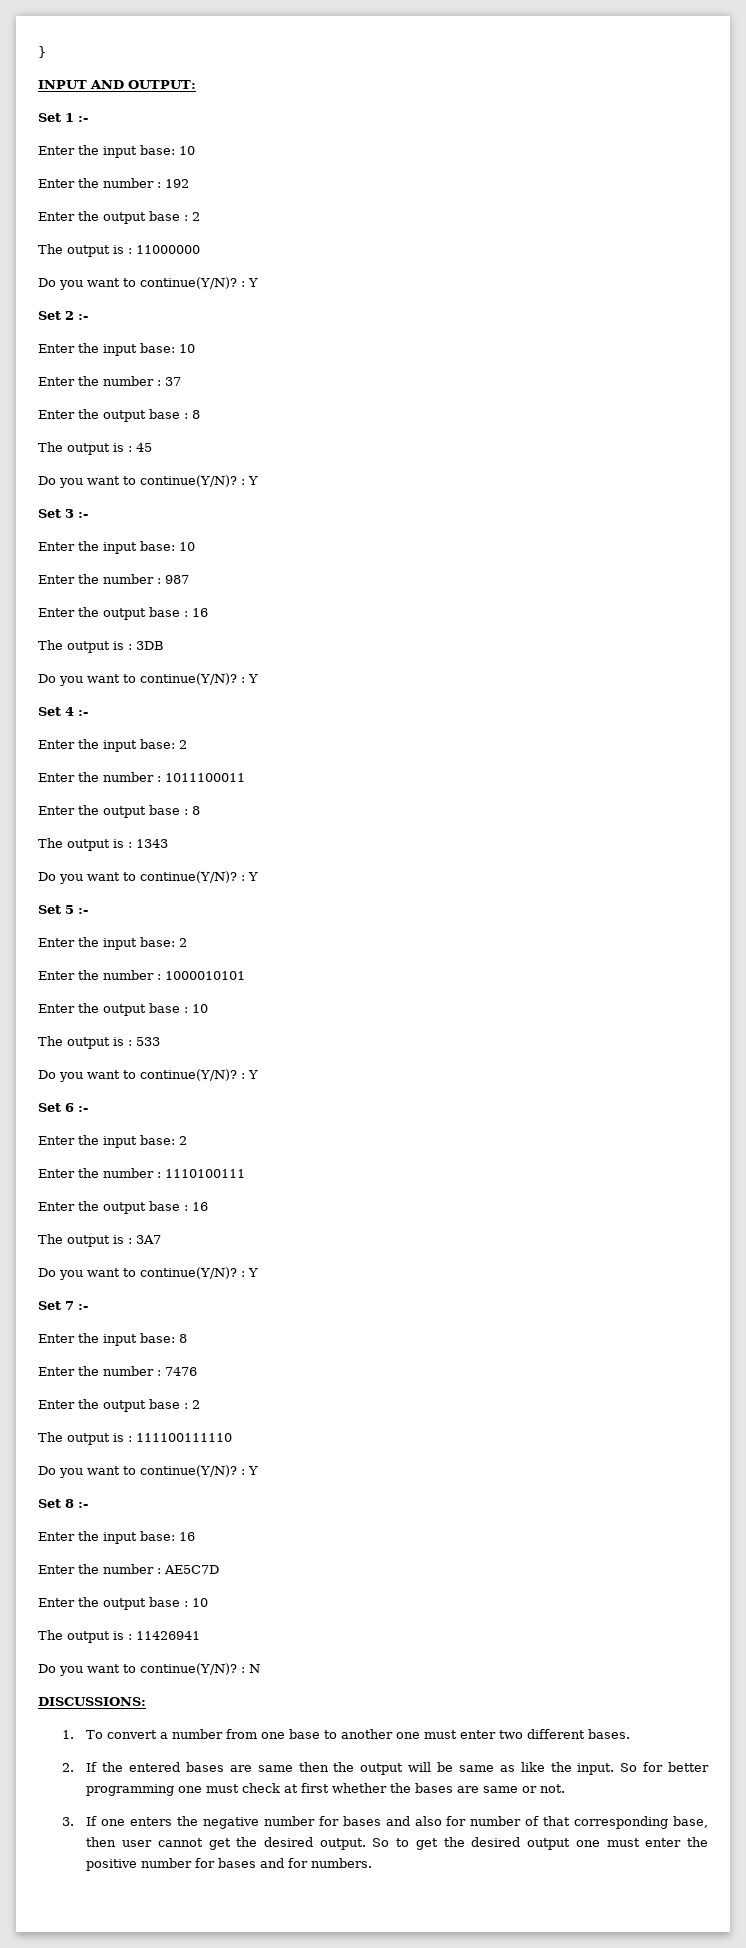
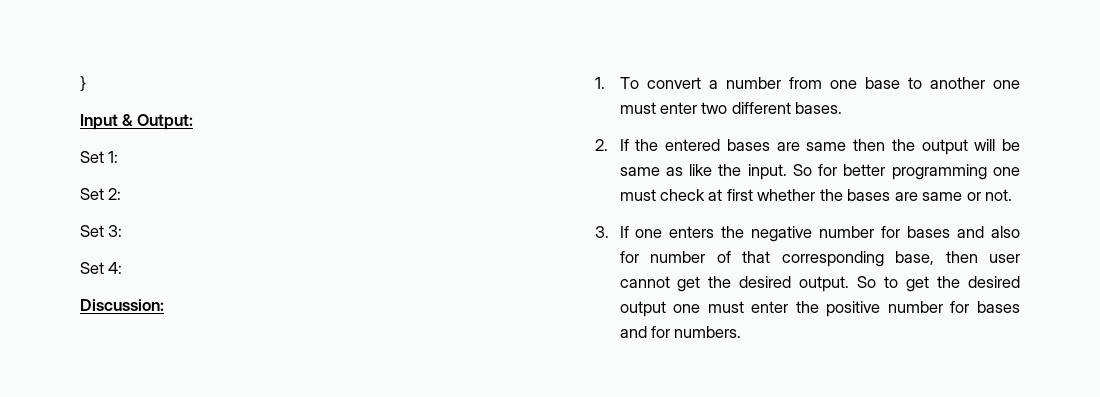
[38,80,196,89] [38,113,88,122] [38,145,195,158] [38,178,189,188] [38,211,200,224] [38,244,200,257] [38,277,258,290] [38,311,88,320] [38,343,195,356] [38,376,181,386] [38,409,200,422] [38,442,152,455] [38,475,258,488] [38,509,88,518] [38,541,195,554] [38,574,189,584] [38,607,208,620] [38,640,164,653] [38,673,258,686] [38,707,88,716] [38,739,187,752] [38,772,245,782] [38,805,200,818] [38,838,168,851] [38,871,258,884] [38,905,88,914] [38,937,187,950] [38,970,245,980] [38,1003,208,1016] [38,1036,160,1049] [38,1069,258,1082] [38,1103,88,1112] [38,1135,187,1148] [38,1168,245,1178] [38,1201,208,1214] [38,1234,161,1247] [38,1267,258,1280] [38,1301,88,1310] [38,1333,187,1346] [38,1366,197,1376] [38,1399,200,1412] [38,1432,232,1445] [38,1465,258,1478] [38,1499,88,1508] [38,1531,195,1544] [38,1564,219,1574] [38,1597,208,1610] [38,1630,200,1643] [38,1663,260,1676] [38,1697,146,1706] INPUT AND OUTPUT: // Set 1 :- // Enter the input base: 10 // Enter the number : 192 // Enter the output base : 2 // The output is : 11000000 // Do you want to continue(Y/N)? : Y // Set 2 :- // Enter the input base: 10 // Enter the number : 37 // Enter the output base : 8 // The output is : 45 // Do you want to continue(Y/N)? : Y // Set 3 :- // Enter the input base: 10 // Enter the number : 987 // Enter the output base : 16 // The output is : 3DB // Do you want to continue(Y/N)? : Y // Set 4 :- // Enter the input base: 2 // Enter the number : 1011100011 // Enter the output base : 8 // The output is : 1343 // Do you want to continue(Y/N)? : Y // Set 5 :- // Enter the input base: 2 // Enter the number : 1000010101 // Enter the output base : 10 // The output is : 533 // Do you want to continue(Y/N)? : Y // Set 6 :- // Enter the input base: 2 // Enter the number : 1110100111 // Enter the output base : 16 // The output is : 3A7 // Do you want to continue(Y/N)? : Y // Set 7 :- // Enter the input base: 8 // Enter the number : 7476 // Enter the output base : 2 // The output is : 111100111110 // Do you want to continue(Y/N)? : Y // Set 8 :- // Enter the input base: 16 // Enter the number : AE5C7D // Enter the output base : 10 // The output is : 11426941 // Do you want to continue(Y/N)? : N // DISCUSSIONS: -> [80,114,193,130] [80,151,119,163] [80,188,122,200] [80,225,123,237] [80,262,123,274] [80,299,164,311] Input & Output: // Set 1: // Set 2: // Set 3: // Set 4: // Discussion:

